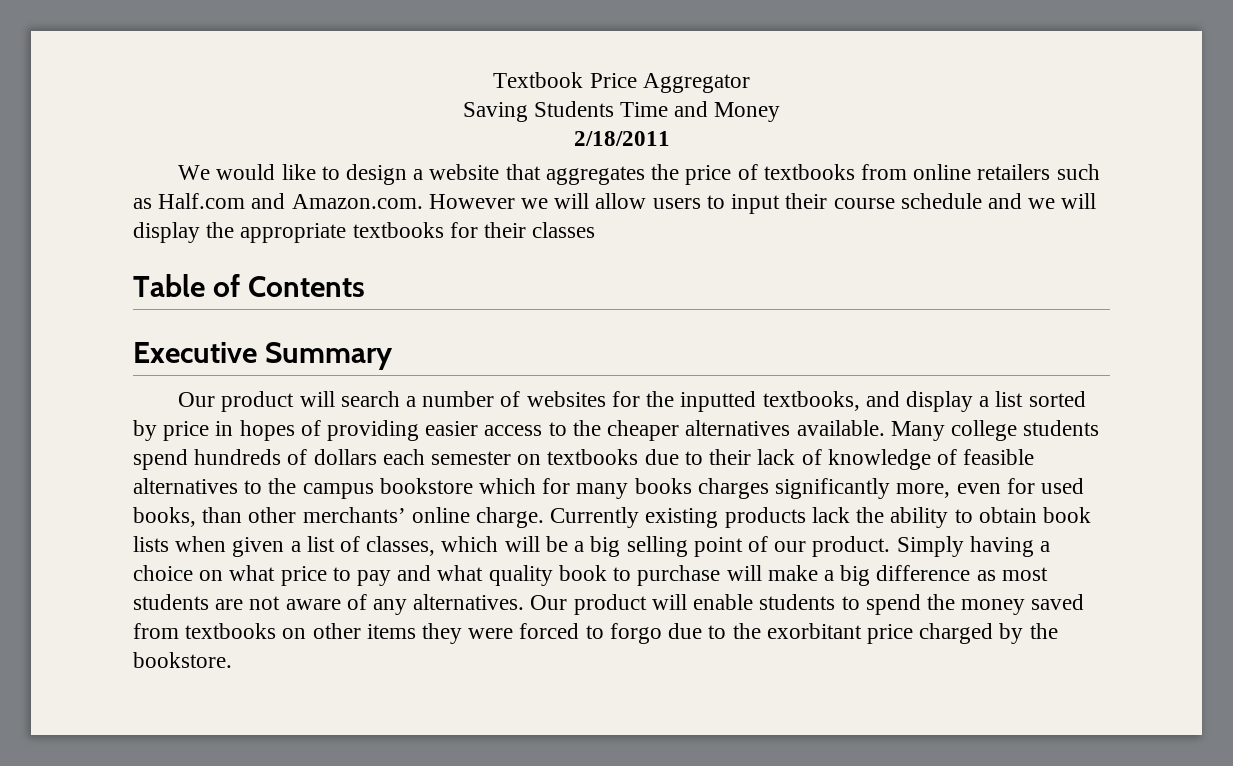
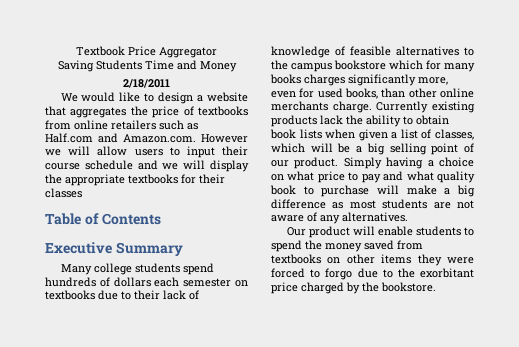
[178,391,1086,412] [133,420,885,441] Our product will search a number of websites for the inputted textbooks, and display a list sorted by price in hopes of providing easier access to the cheaper alternatives available. -> (183, 249) none
[302,507,470,523] merchants’ online -> [440,88,474,98] [271,101,328,111] online merchants
(525, 602) none -> (408, 217) //

